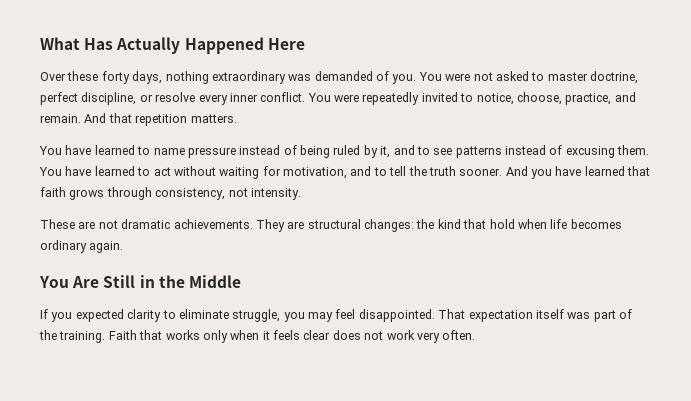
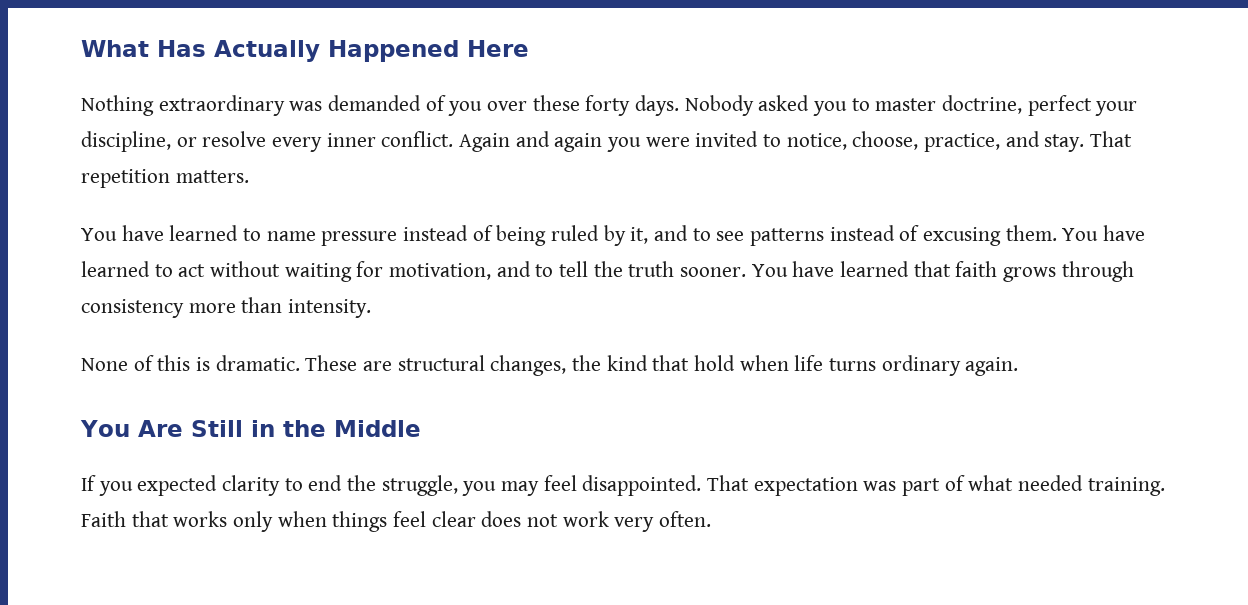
[40,71,529,84] Over these forty days, nothing extraordinary was demanded of you. You were not asked -> [81,95,848,116] Nothing extraordinary was demanded of you over these forty days. Nobody asked you
(78, 98) none -> [1095,101,1138,116] your
[307,92,420,105] You were repeatedly -> [459,131,690,152] Again and again you were
[40,113,132,123] remain. And that -> [1044,131,1133,152] stay. That
[505,166,552,179] And you -> [751,264,788,277] You
[155,188,301,200] [40,219,414,232] consistency, not intensity. // These are not dramatic achievements. They are structural changes: -> [81,297,372,318] [81,355,567,376] consistency more than intensity. // None of this is dramatic. These are structural changes,
[570,219,622,229] becomes -> [829,358,877,371] turns
[178,309,229,319] eliminate -> [308,475,377,491] end the
[535,309,564,319] itself -> (858, 486) none
[39,330,57,340] the -> [968,475,1084,491] what needed
[262,330,300,340] it feels -> [332,511,427,532] things feel

